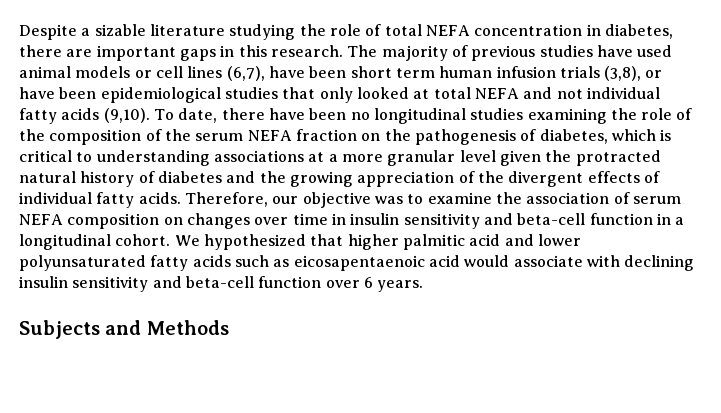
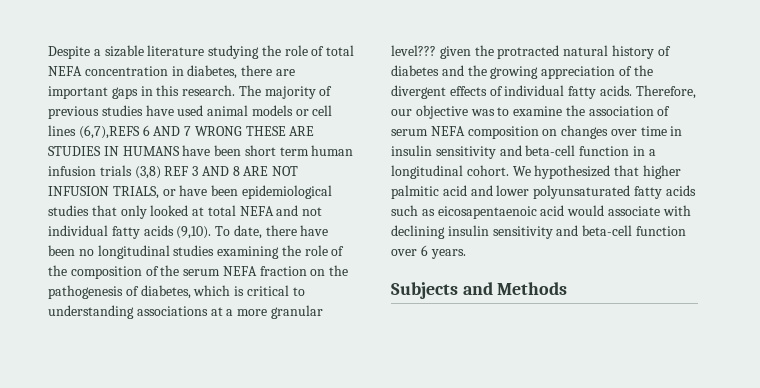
[226,66,265,81] (6,7), -> [78,125,315,139] [48,146,180,156] (6,7),REFS 6 AND 7 WRONG THESE ARE STUDIES IN HUMANS
[604,66,642,81] (3,8), -> [134,166,299,179] [48,186,159,199] (3,8) REF 3 AND 8 ARE NOT INFUSION TRIALS,
[459,150,496,162] level -> [391,45,436,56] level???

